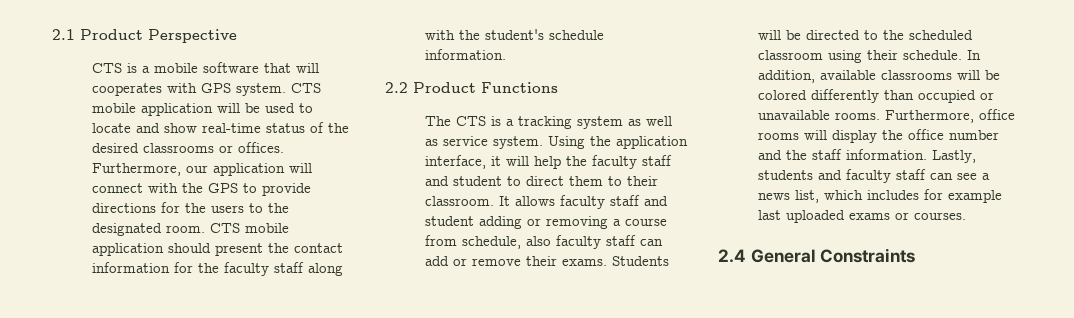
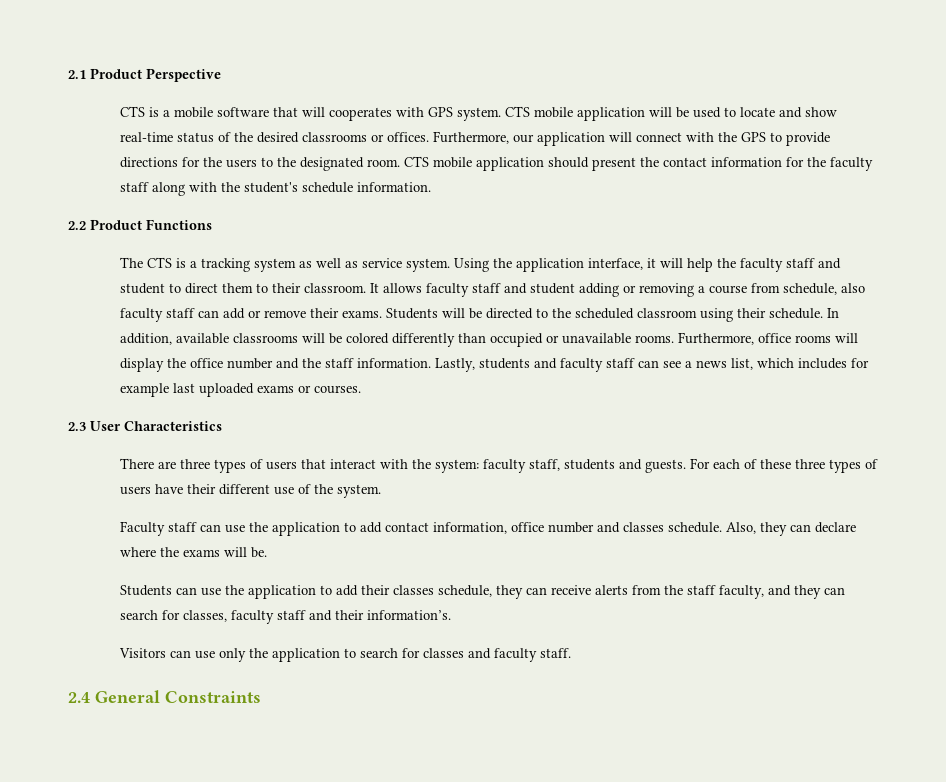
(966, 216) none -> [68,421,222,431] [120,458,879,473] [120,484,382,498] [120,521,857,536] [120,547,268,558] [120,585,846,599] [120,610,452,624] [119,648,572,662] // 2.3 User Characteristics // There are three types of users that interact with the system: faculty staff, students and guests. For each of these three types of users have their different use of the system. // Faculty staff can use the application to add contact information, office number and classes schedule. Also, they can declare where the exams will be. // Students can use the application to add their classes schedule, they can receive alerts from the staff faculty, and they can search for classes, faculty staff and their information’s. // Visitors can use only the application to search for classes and faculty staff.

